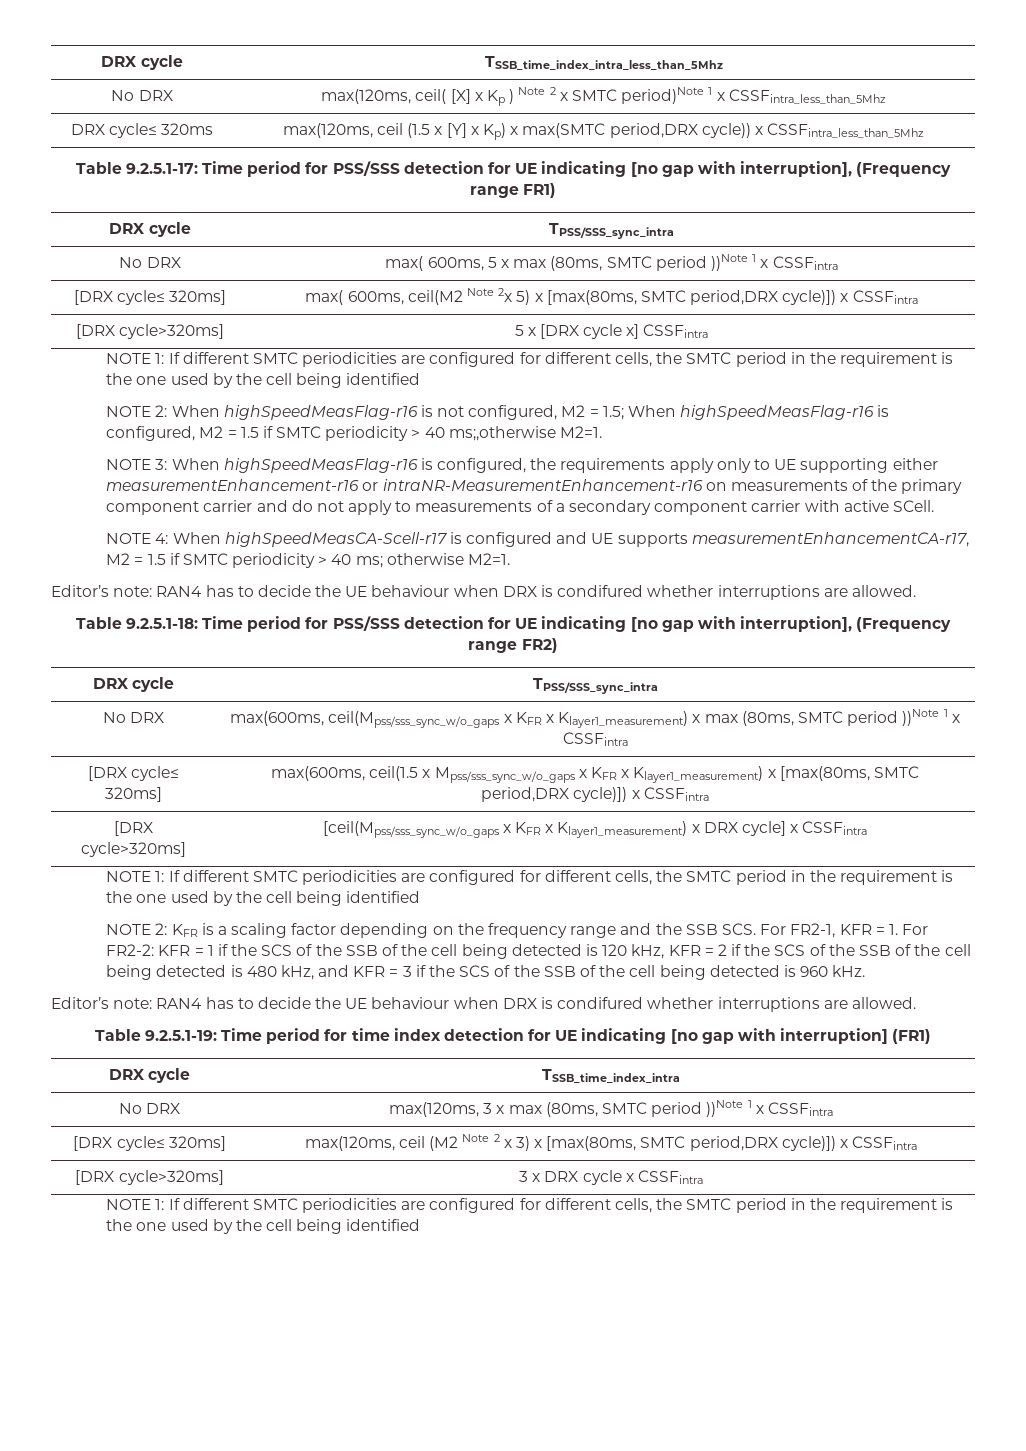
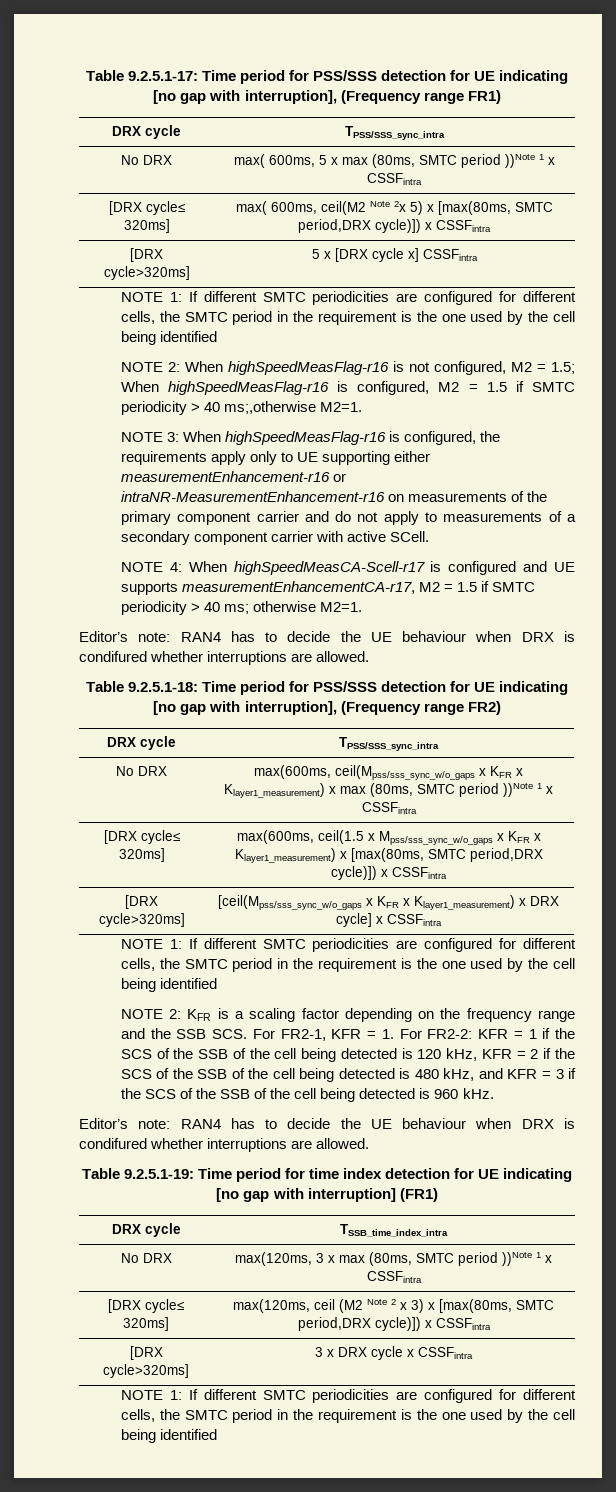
[101,55,183,70] [484,56,723,70] [111,90,173,101] [321,87,886,106] [70,123,214,138] [282,123,925,140] DRX cycle | TSSB_time_index_intra_less_than_5Mhz // No DRX | max(120ms, ceil( [X] x Kp ) Note 2 x SMTC period)Note 1 x CSSFintra_less_than_5Mhz // DRX cycle≤ 320ms | max(120ms, ceil (1.5 x [Y] x Kp) x max(SMTC period,DRX cycle)) x CSSFintra_less_than_5Mhz // -> (85, 75) none

